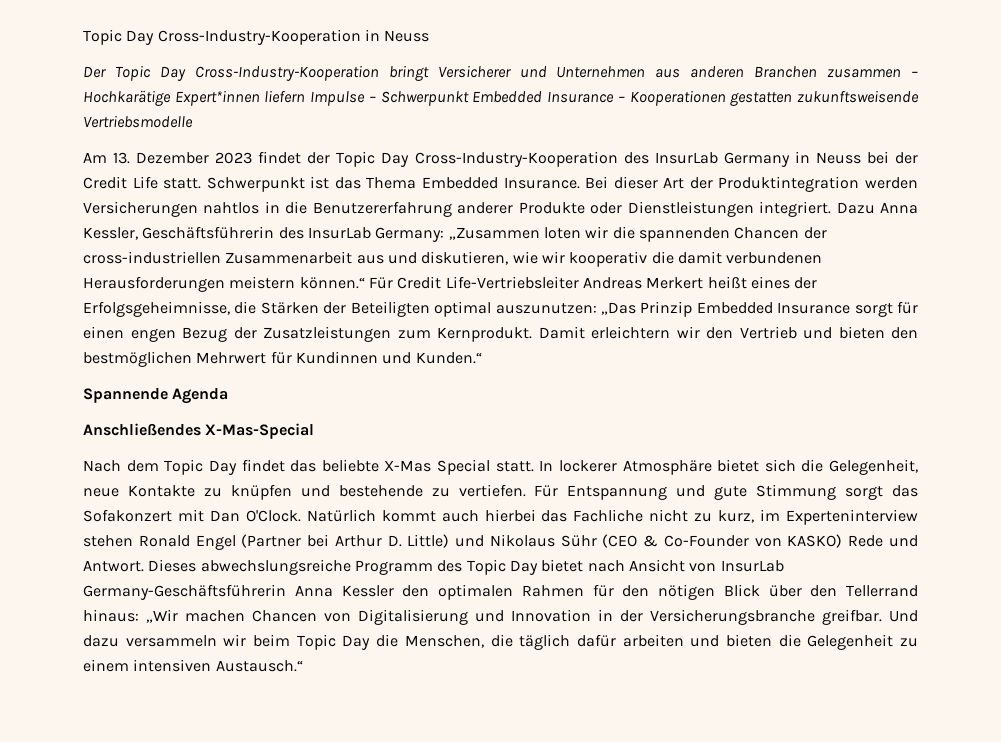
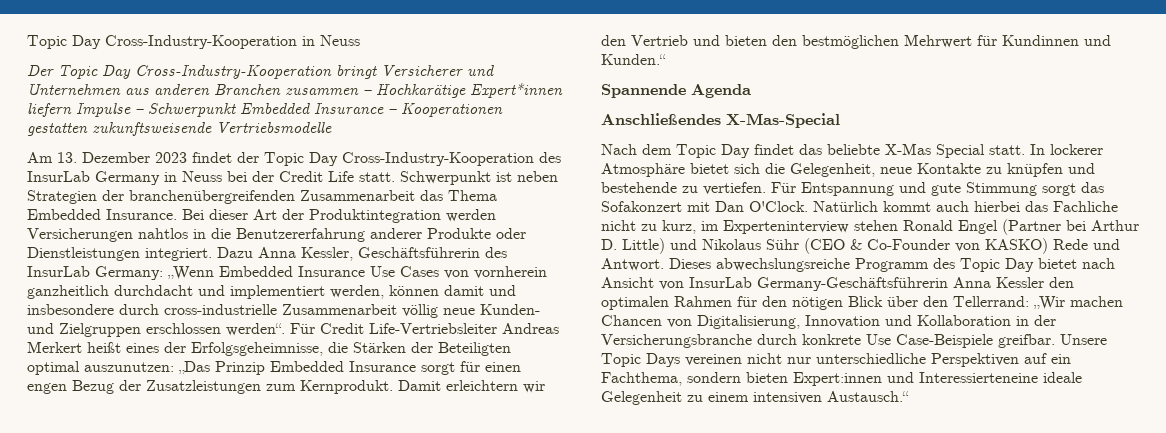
(330, 182) none -> [517,171,558,182] [27,190,415,204] neben Strategien der branchenübergreifenden Zusammenarbeit
[448,226,827,242] [83,251,823,267] [83,276,365,292] „Zusammen loten wir die spannenden Chancen der cross-industriellen Zusammenarbeit aus und diskutieren, wie wir kooperativ die damit verbundenen Herausforderungen meistern können.“ -> [168,266,547,280] [27,285,516,299] [27,304,540,318] [27,323,285,337] „Wenn Embedded Insurance Use Cases von vornherein ganzheitlich durchdacht und implementiert werden, können damit und insbesondere durch cross-industrielle Zusammenarbeit völlig neue Kunden- und Zielgruppen erschlossen werden“.
[846,585,918,597] [83,609,139,622] Tellerrand hinaus: -> [953,296,1029,307] Tellerrand:
[358,609,918,625] [83,634,801,650] Digitalisierung und Innovation in der Versicherungsbranche greifbar. Und dazu versammeln wir beim Topic Day die Menschen, die täglich dafür arbeiten und bieten die -> [697,315,1056,329] [601,334,1107,348] [601,353,1071,367] [601,372,1082,386] Digitalisierung, Innovation und Kollaboration in der Versicherungsbranche durch konkrete Use Case-Beispiele greifbar. Unsere Topic Days vereinen nicht nur unterschiedliche Perspektiven auf ein Fachthema, sondern bieten Expert:innen und Interessierteneine ideale

